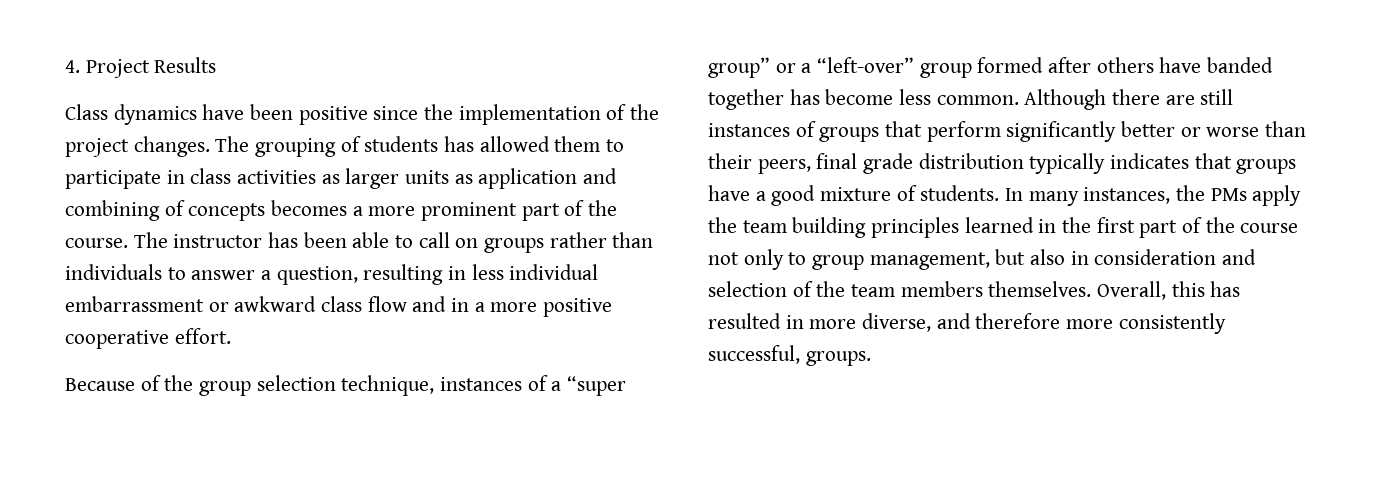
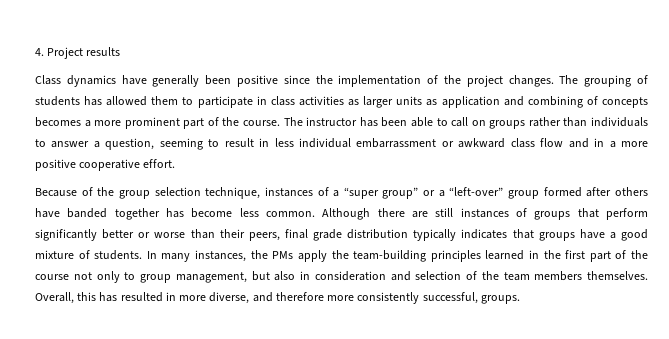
[154,57,217,73] Results -> [86,47,121,56] results
(245, 112) none -> [152,75,200,87] generally
[363,264,444,285] resulting -> [159,138,254,150] seeming to result
[742,217,867,238] team building -> [353,250,427,262] team-building

